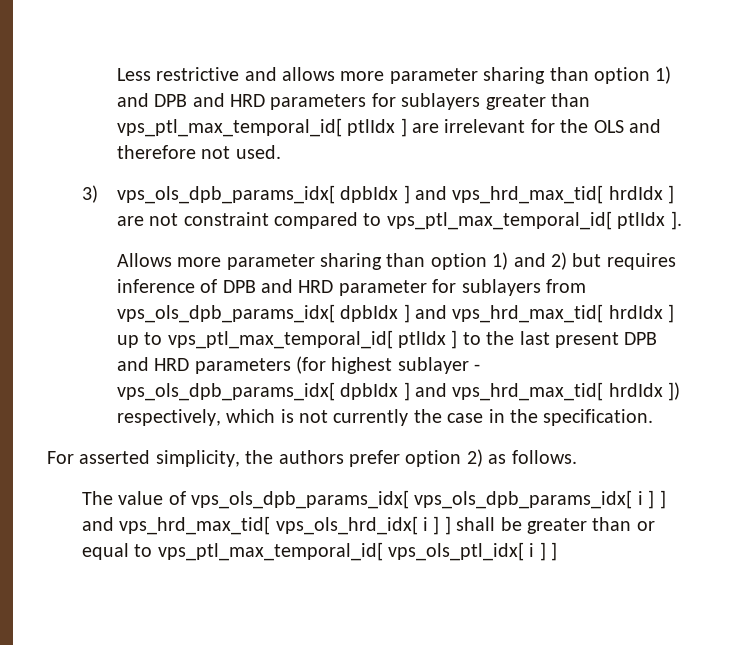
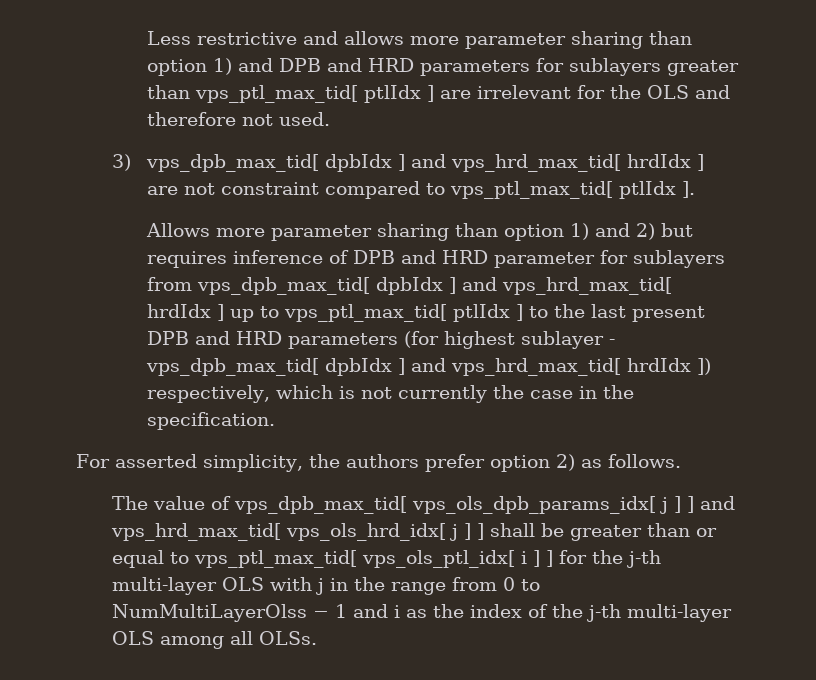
[116,118,342,137] vps_ptl_max_temporal_id[ -> [195,85,359,103] vps_ptl_max_tid[
[116,185,335,204] vps_ols_dpb_params_idx[ -> [146,154,320,172] vps_dpb_max_tid[
[386,211,612,230] vps_ptl_max_temporal_id[ -> [450,181,614,199] vps_ptl_max_tid[
[116,304,335,323] vps_ols_dpb_params_idx[ -> [197,277,371,295] vps_dpb_max_tid[
[167,330,393,349] vps_ptl_max_temporal_id[ -> [284,304,448,322] vps_ptl_max_tid[
[116,382,335,401] vps_ols_dpb_params_idx[ -> [146,358,320,376] vps_dpb_max_tid[
[191,490,643,509] vps_ols_dpb_params_idx[ vps_ols_dpb_params_idx[ i -> [233,496,668,514] vps_dpb_max_tid[ vps_ols_dpb_params_idx[ j
[423,517,429,531] i -> [449,524,458,541] j
[157,542,383,561] vps_ptl_max_temporal_id[ -> [193,550,357,568] vps_ptl_max_tid[
(558, 551) none -> [558,550,661,568] [111,577,540,595] [111,604,732,622] [111,631,317,649] for the j-th multi-layer OLS with j in the range from 0 to NumMultiLayerOlss − 1 and i as the index of the j-th multi-layer OLS among all OLSs.

